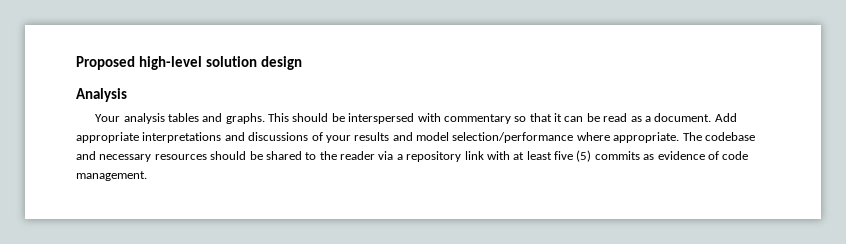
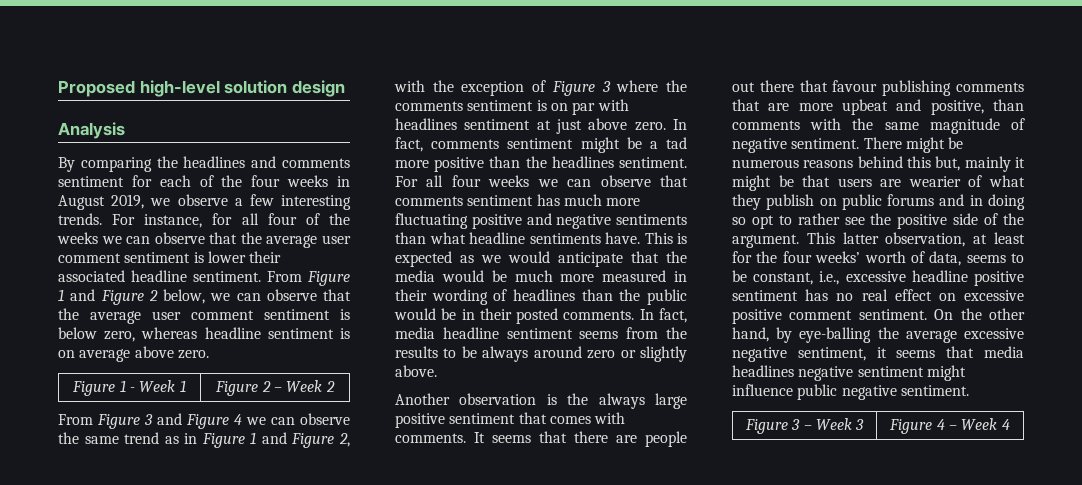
[95,113,737,124] [76,132,755,143] [76,150,749,162] [76,171,147,181] Your analysis tables and graphs. This should be interspersed with commentary so that it can be read as a document. Add appropriate interpretations and discussions of your results and model selection/performance where appropriate. The codebase and necessary resources should be shared to the reader via a repository link with at least five (5) commits as evidence of code management. -> [58,156,351,172] [58,175,350,187] [58,194,351,210] [58,213,350,228] [57,232,351,248] [58,251,282,263] [58,270,350,286] [58,289,351,305] [58,308,350,324] [58,327,350,342] [58,346,209,362] [72,380,186,396] [215,380,335,396] [58,413,350,429] [58,432,350,448] [394,80,687,96] [395,99,629,115] [395,118,687,134] [395,137,687,153] [395,156,687,172] [395,175,688,187] [395,194,641,206] [395,213,687,229] [395,232,687,244] [395,251,687,267] [395,270,687,282] [395,289,687,305] [394,308,687,324] [395,327,687,339] [395,346,687,362] [395,365,437,377] [395,393,687,409] [395,412,626,428] [395,431,687,447] [732,80,1024,96] [732,99,1024,115] [732,118,1025,134] [732,137,964,153] [732,156,1025,172] [732,175,1025,191] [732,194,1025,210] [732,213,1024,229] [732,232,1025,248] [732,251,1024,266] [732,270,1024,286] [732,289,1024,301] [732,308,1025,324] [732,327,1024,343] [732,346,1024,362] [732,365,966,381] [732,384,969,400] [744,418,865,434] [889,418,1010,434] By comparing the headlines and comments sentiment for each of the four weeks in August 2019, we observe a few interesting trends. For instance, for all four of the weeks we can observe that the average user comment sentiment is lower their associated headline sentiment. From Figure 1 and Figure 2 below, we can observe that the average user comment sentiment is below zero, whereas headline sentiment is on average above zero. // Figure 1 - Week 1 | Figure 2 – Week 2 // From Figure 3 and Figure 4 we can observe the same trend as in Figure 1 and Figure 2, with the exception of Figure 3 where the comments sentiment is on par with headlines sentiment at just above zero. In fact, comments sentiment might be a tad more positive than the headlines sentiment. For all four weeks we can observe that comments sentiment has much more fluctuating positive and negative sentiments than what headline sentiments have. This is expected as we would anticipate that the media would be much more measured in their wording of headlines than the public would be in their posted comments. In fact, media headline sentiment seems from the results to be always around zero or slightly above. // Another observation is the always large positive sentiment that comes with comments. It seems that there are people out there that favour publishing comments that are more upbeat and positive, than comments with the same magnitude of negative sentiment. There might be numerous reasons behind this but, mainly it might be that users are wearier of what they publish on public forums and in doing so opt to rather see the positive side of the argument. This latter observation, at least for the four weeks’ worth of data, seems to be constant, i.e., excessive headline positive sentiment has no real effect on excessive positive comment sentiment. On the other hand, by eye-balling the average excessive negative sentiment, it seems that media headlines negative sentiment might influence public negative sentiment. // Figure 3 – Week 3 | Figure 4 – Week 4

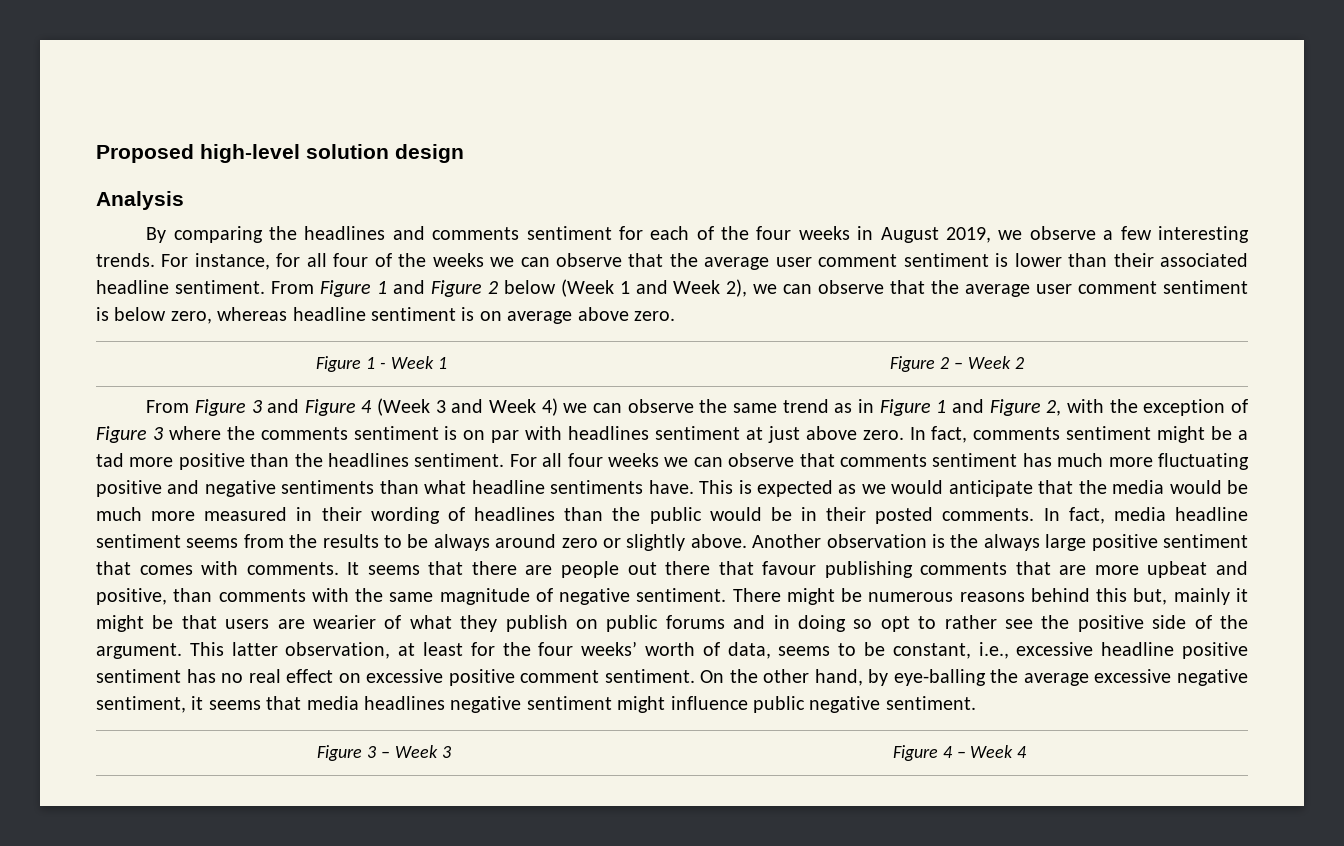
(246, 257) none -> [1068,253,1108,267] than
[163,289,205,304] below, -> [503,279,748,297] below (Week 1 and Week 2),
(242, 419) none -> [377,398,558,416] (Week 3 and Week 4)
(437, 371) // -> (747, 541) none

